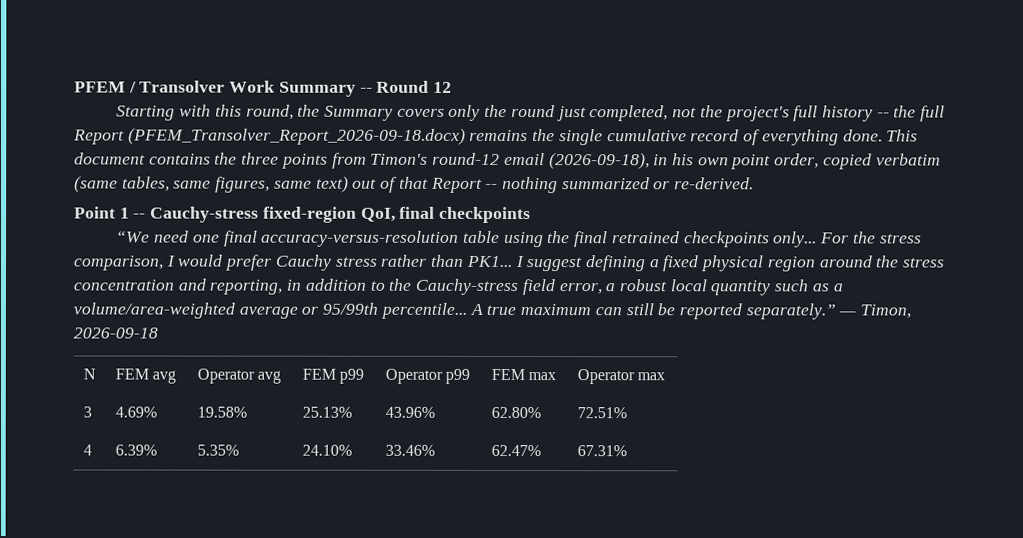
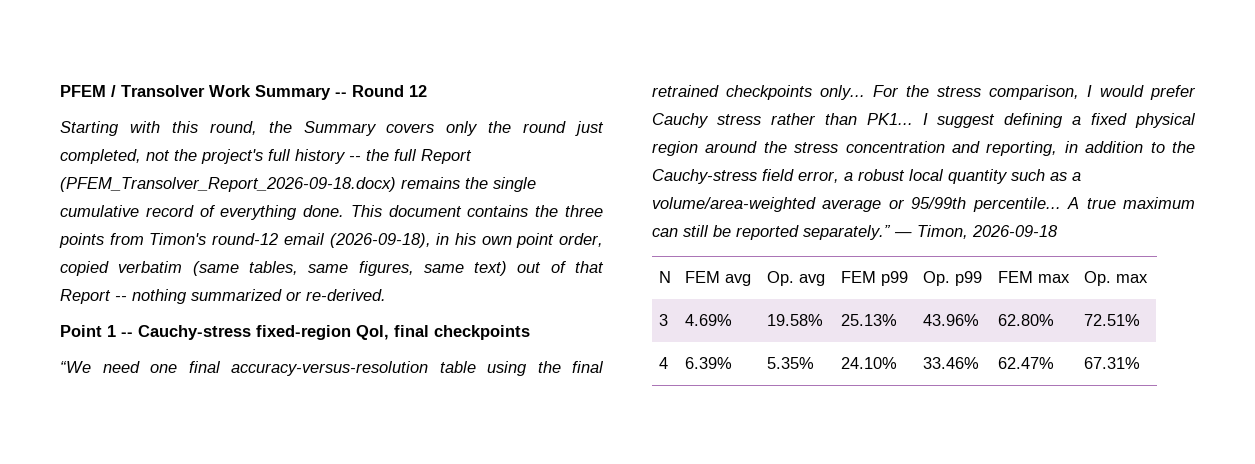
[196,368,255,384] Operator -> [766,271,794,286] Op.
[384,368,443,384] Operator -> [922,271,950,286] Op.
[576,369,635,385] Operator -> [1083,271,1111,286] Op.

